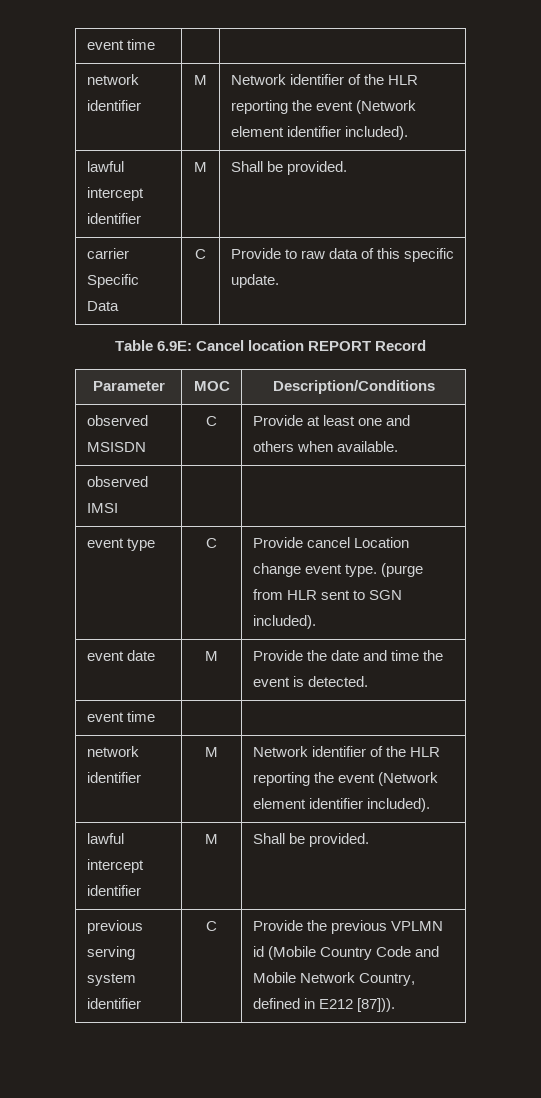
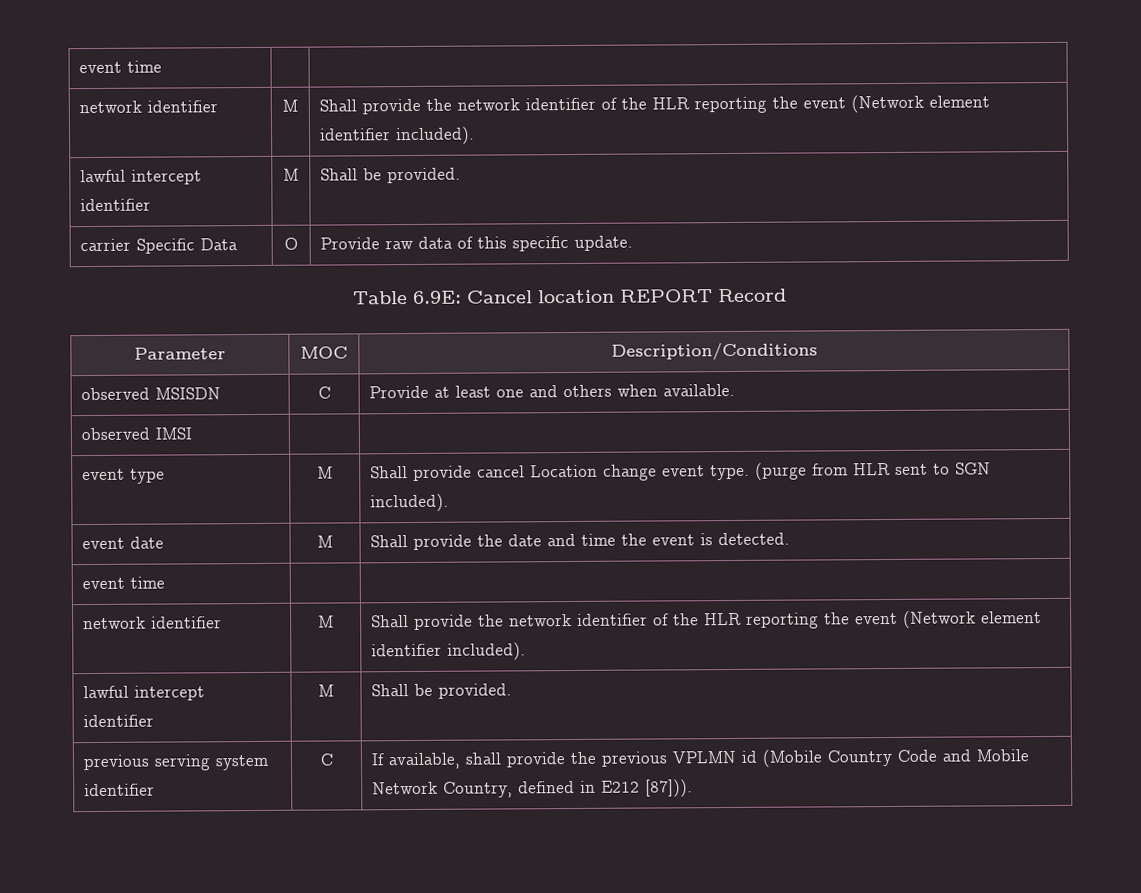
[86,39,155,50] [86,74,139,85] [86,100,141,111] [194,75,207,85] [230,74,286,85] event time | | // network identifier | M | Network -> [79,60,163,74] [79,100,219,114] [282,99,298,112] [319,98,521,115] event time | | // network identifier | M | Shall provide the network
[195,249,206,259] [230,248,297,259] C | Provide to -> [284,237,298,250] [320,237,381,250] O | Provide
[206,538,217,548] [252,537,303,548] C | Provide -> [317,466,333,479] [370,465,473,481] M | Shall provide
[252,650,303,661] Provide -> [370,534,473,550] Shall provide
[252,746,308,757] Network -> [371,613,573,630] Shall provide the network
[252,920,303,931] Provide -> [371,752,567,770] If available, shall provide

